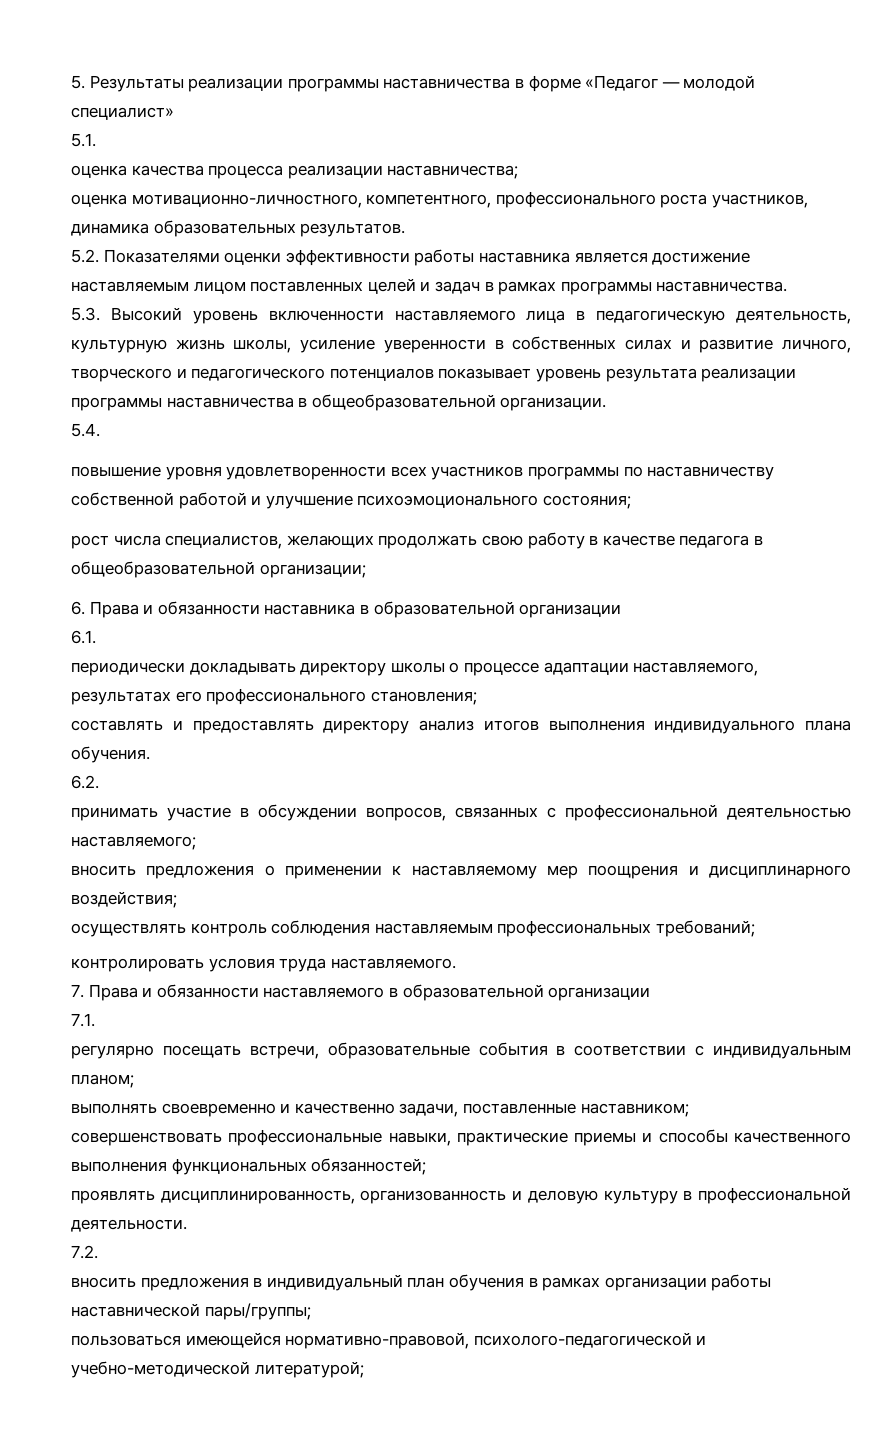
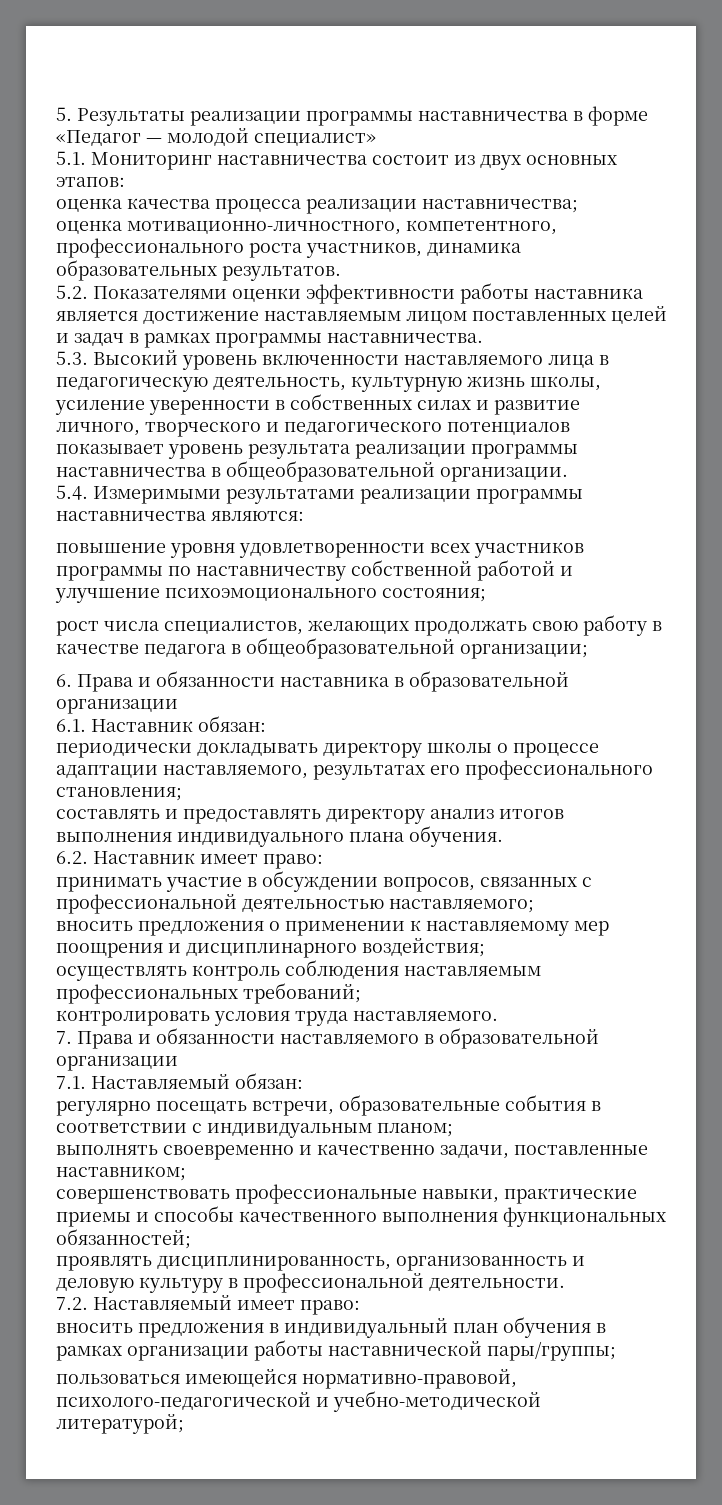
(96, 140) none -> [91,152,617,170] [56,177,125,187] Мониторинг наставничества состоит из двух основных этапов:
(100, 430) none -> [93,486,583,504] [56,511,304,521] Измеримыми результатами реализации программы наставничества являются:
(96, 637) none -> [91,716,266,732] Наставник обязан:
(99, 782) none -> [93,851,323,869] Наставник имеет право:
(95, 1020) none -> [91,1073,303,1089] Наставляемый обязан:
(98, 1252) none -> [93,1295,360,1315] Наставляемый имеет право:

